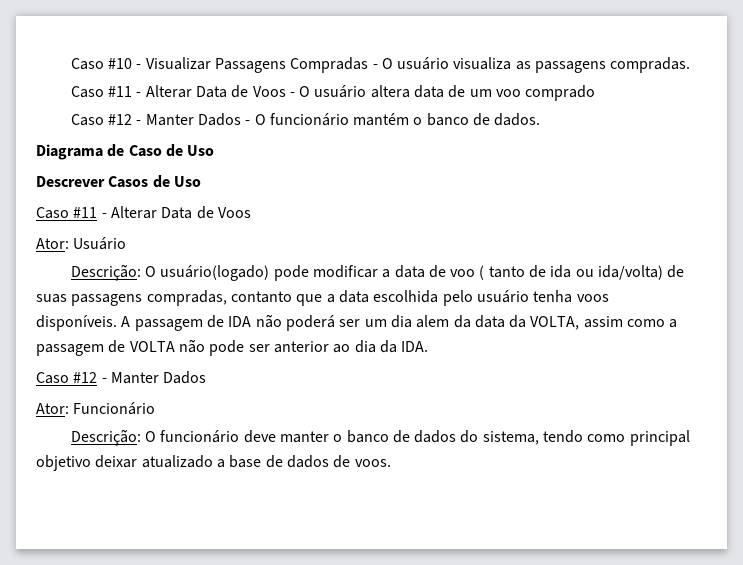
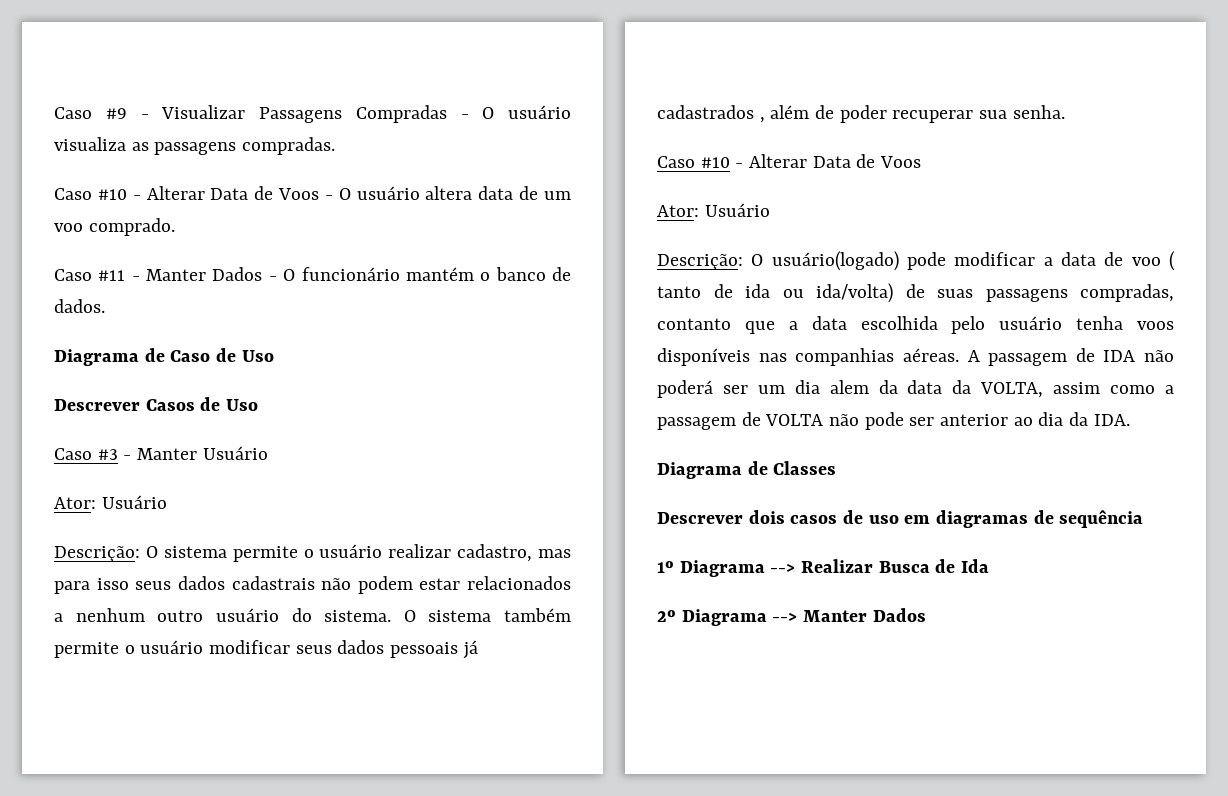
[70,58,132,70] Caso #10 -> [54,107,127,119] Caso #9
[107,86,132,97] #11 -> [97,189,127,200] #10
[525,85,596,101] [70,114,132,126] comprado // Caso #12 -> [88,218,175,236] [54,269,126,281] comprado. // Caso #11
[73,207,98,218] #11 -> [97,446,268,460] [54,495,167,509] [54,544,571,562] [54,576,571,594] [54,608,571,622] [54,640,478,659] [657,105,1065,123] [657,156,730,168] #3 - Manter Usuário // Ator: Usuário // Descrição: O sistema permite o usuário realizar cadastro, mas para isso seus dados cadastrais não podem estar relacionados a nenhum outro usuário do sistema. O sistema também permite o usuário modificar seus dados pessoais já cadastrados , além de poder recuperar sua senha. // Caso #10
[36,315,117,331] disponíveis. -> [657,348,959,366] disponíveis nas companhias aéreas.
[36,371,207,384] [36,402,156,415] [70,429,690,446] [36,455,391,471] Caso #12 - Manter Dados // Ator: Funcionário // Descrição: O funcionário deve manter o banco de dados do sistema, tendo como principal objetivo deixar atualizado a base de dados de voos. -> [657,461,837,479] [657,510,1144,528] [657,559,990,577] [657,608,926,626] Diagrama de Classes // Descrever dois casos de uso em diagramas de sequência // 1º Diagrama --> Realizar Busca de Ida // 2º Diagrama --> Manter Dados

